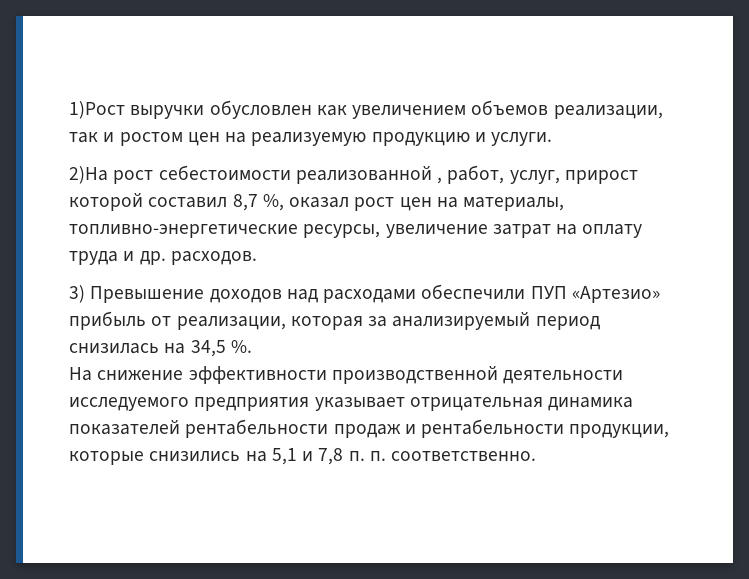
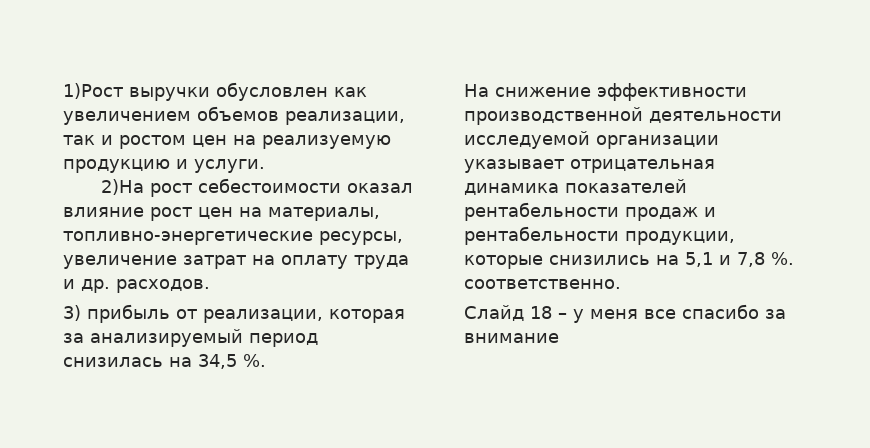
[295,165,638,184] [69,192,350,211] реализованной , работ, услуг, прирост которой составил 8,7 %, оказал -> [346,183,413,193] [63,207,144,217] оказал влияние
[90,284,660,303] Превышение доходов над расходами обеспечили ПУП «Артезио» -> (81, 313) none
[69,397,310,411] исследуемого предприятия -> [464,131,719,149] исследуемой организации
[348,451,386,461] п. п. -> [771,252,794,265] %.
(537, 456) none -> [464,304,786,323] [464,333,559,343] // Слайд 18 – у меня все спасибо за внимание

